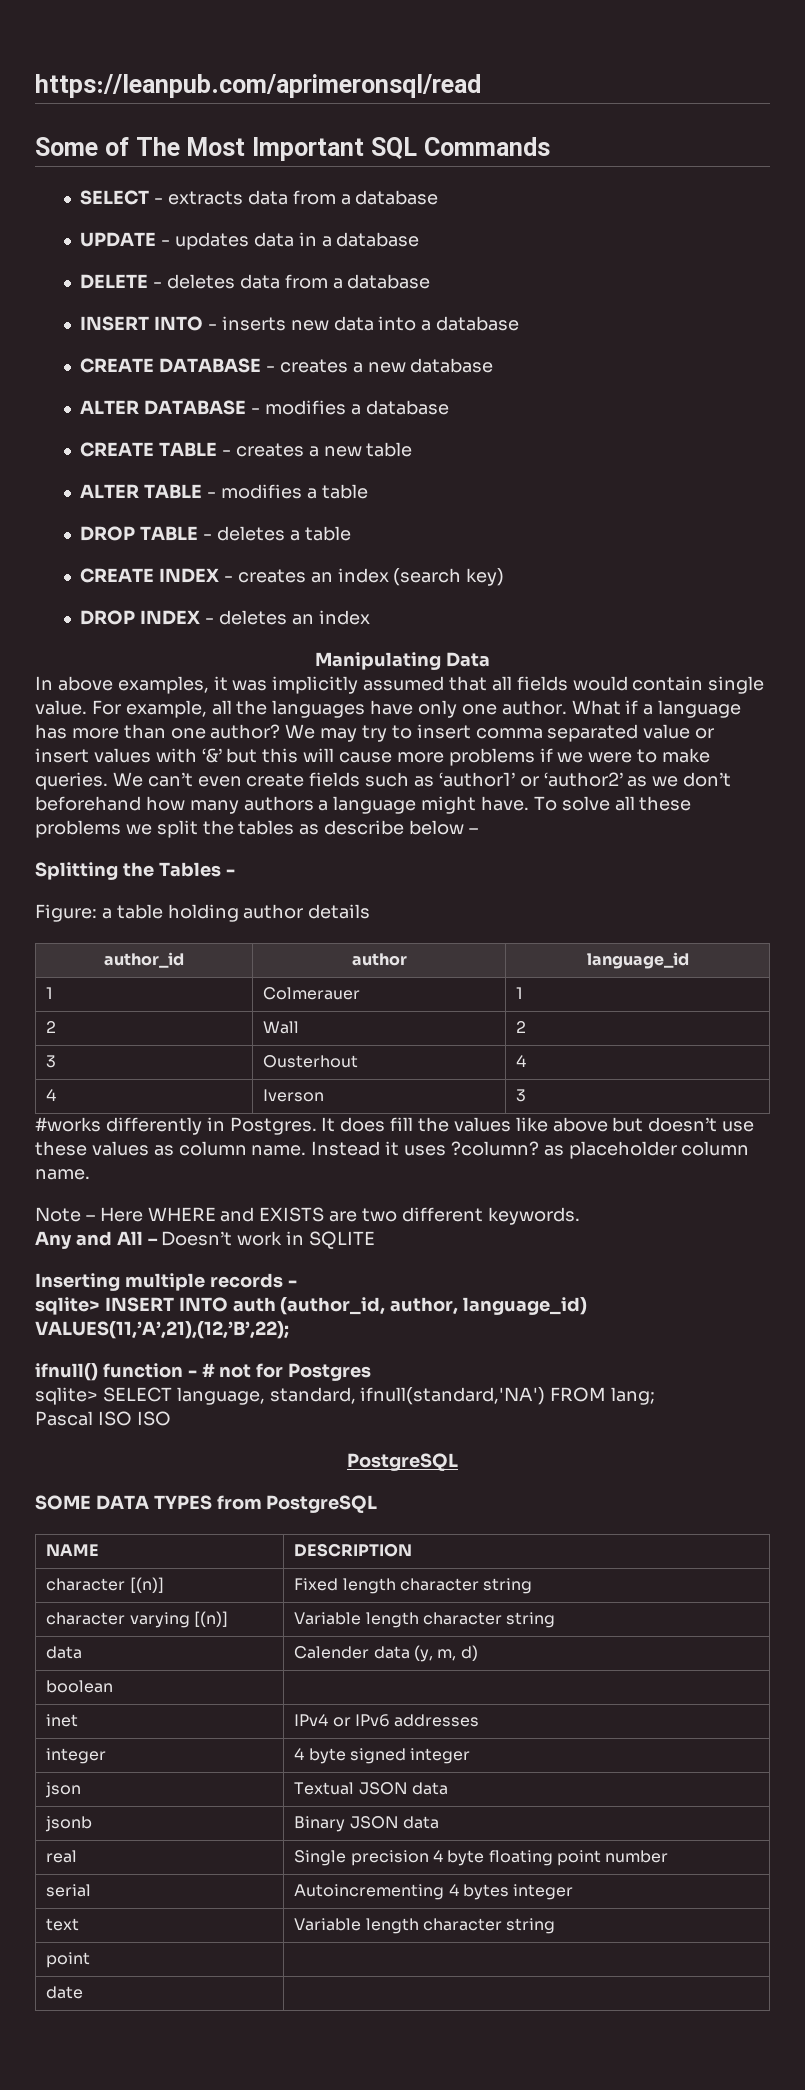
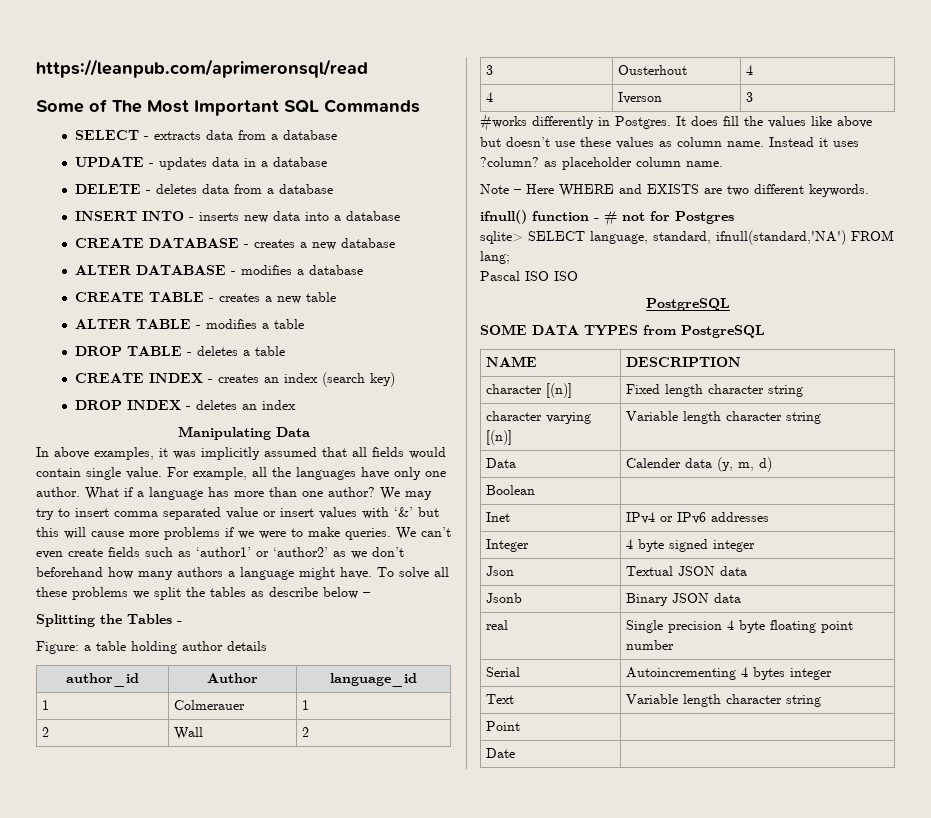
[351,953,407,966] author -> [207,673,258,683] Author
[35,1231,376,1249] [35,1273,297,1291] [35,1297,588,1315] [35,1321,289,1339] // Any and All – Doesn’t work in SQLITE // Inserting multiple records - // sqlite> INSERT INTO auth (author_id, author, language_id) VALUES(11,’A’,21),(12,’B’,22); -> (869, 190) none
[46,1646,83,1659] data -> [486,458,517,468] Data
[46,1680,114,1693] [46,1714,79,1727] boolean | // inet -> [486,485,536,495] [486,512,511,522] Boolean | // Inet
[46,1748,107,1764] integer -> [486,539,530,552] Integer
[45,1782,82,1798] json -> [486,566,515,576] Json
[45,1816,93,1832] jsonb -> [486,593,523,603] Jsonb
[46,1884,92,1897] serial -> [486,667,521,677] Serial
[46,1918,80,1931] [294,1918,556,1934] [46,1952,91,1968] [46,1986,84,1999] text | Variable length character string // point | // date -> [486,694,515,704] [626,694,822,707] [486,721,521,731] [486,748,516,758] Text | Variable length character string // Point | // Date

